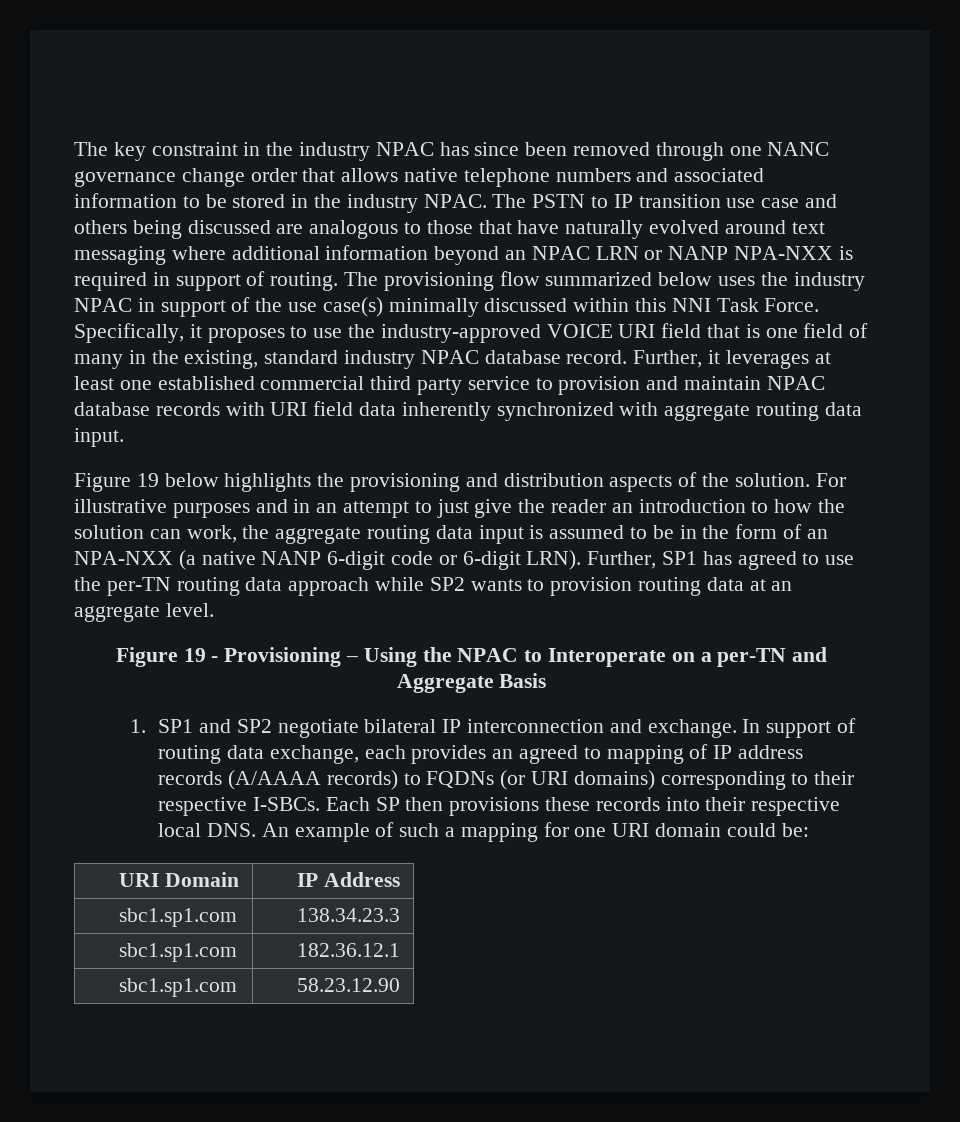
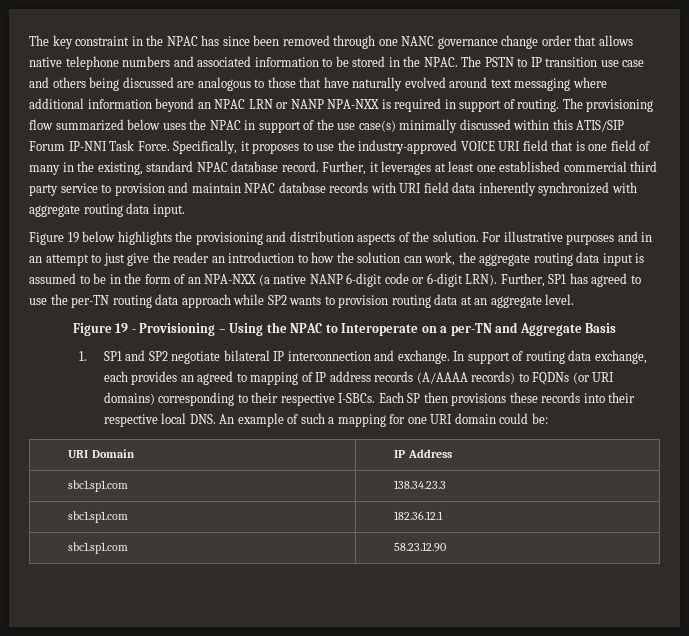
[299,142,371,161] industry -> (164, 40) none
[346,194,418,213] industry -> (421, 61) none
[793,272,865,291] industry -> (207, 124) none
[671,298,711,312] NNI -> [576,120,625,132] [29,141,107,151] ATIS/SIP Forum IP-NNI
[344,350,416,369] industry -> (194, 166) none

